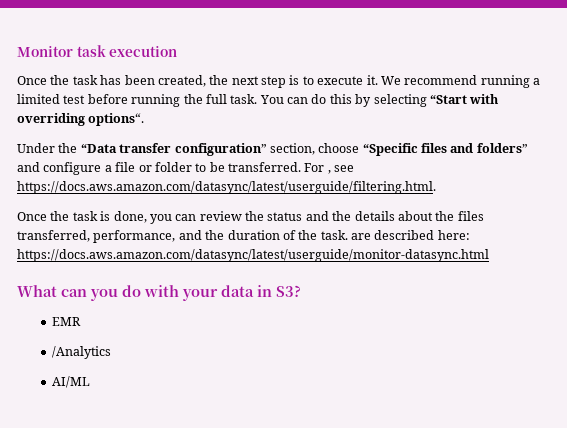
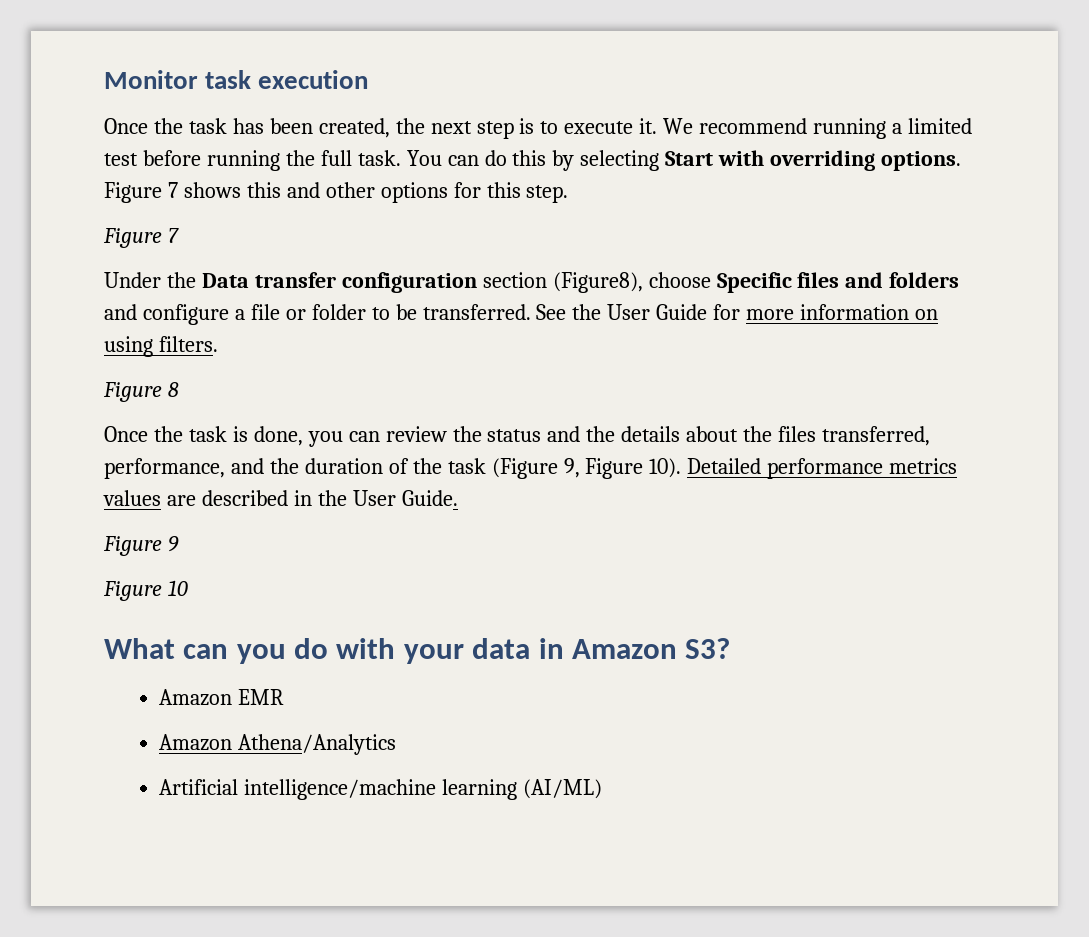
[429,95,467,104] “Start -> [665,151,714,166] Start
[88,113,145,126] [17,143,418,156] options“. // Under the “Data transfer configuration” section, choose “Specific -> [881,151,962,171] [104,182,569,203] [103,228,179,248] [104,272,792,293] options. Figure 7 shows this and other options for this step. // Figure 7 // Under the Data transfer configuration section (Figure8), choose Specific
[476,143,528,153] folders” -> [889,272,960,288] folders
[304,163,355,174] [17,181,436,194] For , see https://docs.aws.amazon.com/datasync/latest/userguide/filtering.html. -> [536,304,939,320] [104,336,218,357] [103,382,179,402] See the User Guide for more information on using filters. // Figure 8
[320,230,470,240] [17,249,489,262] task. are described here: https://docs.aws.amazon.com/datasync/latest/userguide/monitor-datasync.html -> [447,458,958,479] [103,490,458,506] [103,536,179,556] [103,580,188,601] task (Figure 9, Figure 10). Detailed performance metrics values are described in the User Guide. // Figure 9 // Figure 10
(272, 291) none -> [571,639,677,659] Amazon
(301, 291) none -> [159,689,233,706] Amazon
[52,346,112,359] [52,376,91,388] /Analytics // AI/ML -> [159,734,397,755] [159,779,603,800] Amazon Athena/Analytics // Artificial intelligence/machine learning (AI/ML)

